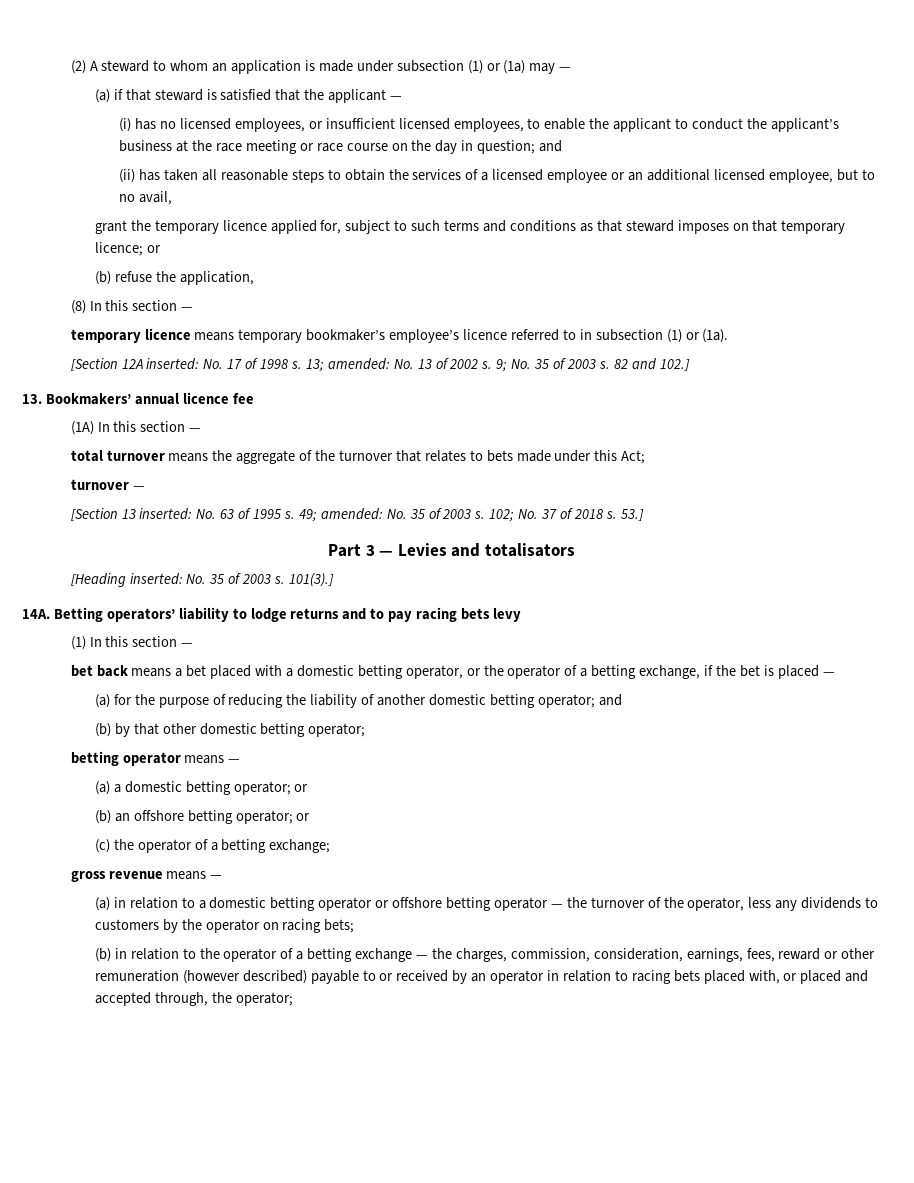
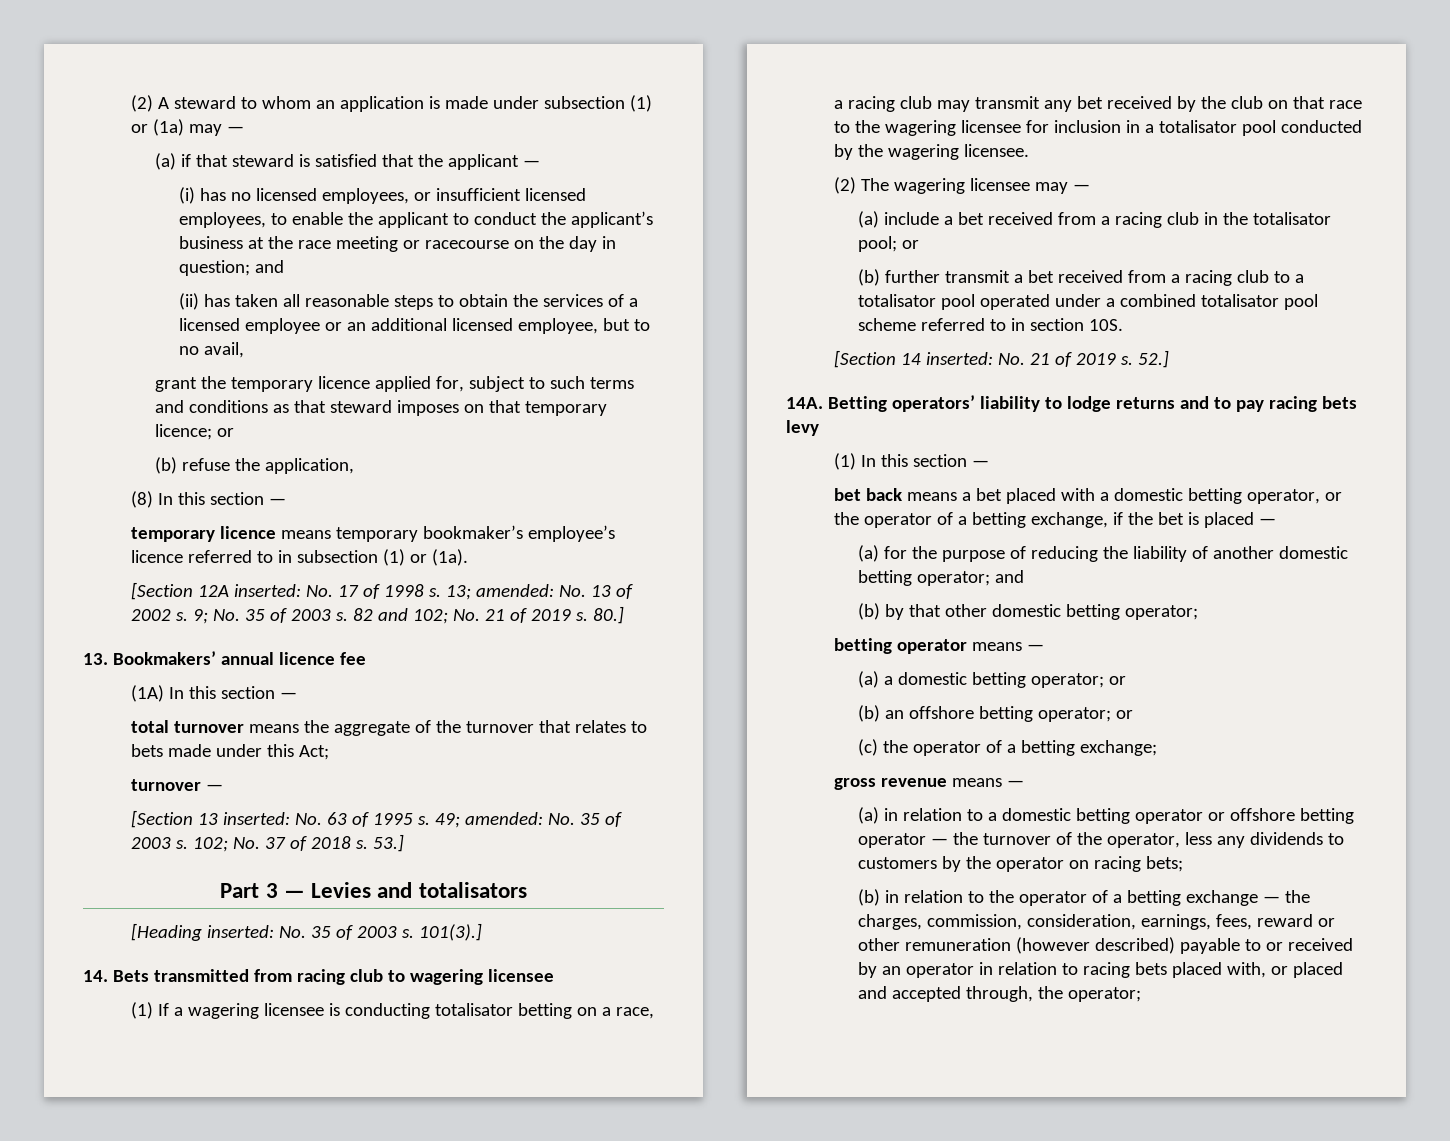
[316,143,388,152] race course -> [424,240,509,249] racecourse
[659,359,690,371] 102.] -> [412,606,624,624] 102; No. 21 of 2019 s. 80.]
(335, 580) none -> [83,969,554,985] [130,1002,654,1019] [833,96,1362,112] [833,120,1362,136] [833,144,1029,160] [833,177,1090,194] [857,211,1331,228] [857,236,919,252] [857,269,1304,286] [857,294,1318,310] [857,318,1123,331] [833,350,1169,368] // 14. Bets transmitted from racing club to wagering licensee // (1) If a wagering licensee is conducting totalisator betting on a race, a racing club may transmit any bet received by the club on that race to the wagering licensee for inclusion in a totalisator pool conducted by the wagering licensee. // (2) The wagering licensee may — // (a) include a bet received from a racing club in the totalisator pool; or // (b) further transmit a bet received from a racing club to a totalisator pool operated under a combined totalisator pool scheme referred to in section 10S. // [Section 14 inserted: No. 21 of 2019 s. 52.]

